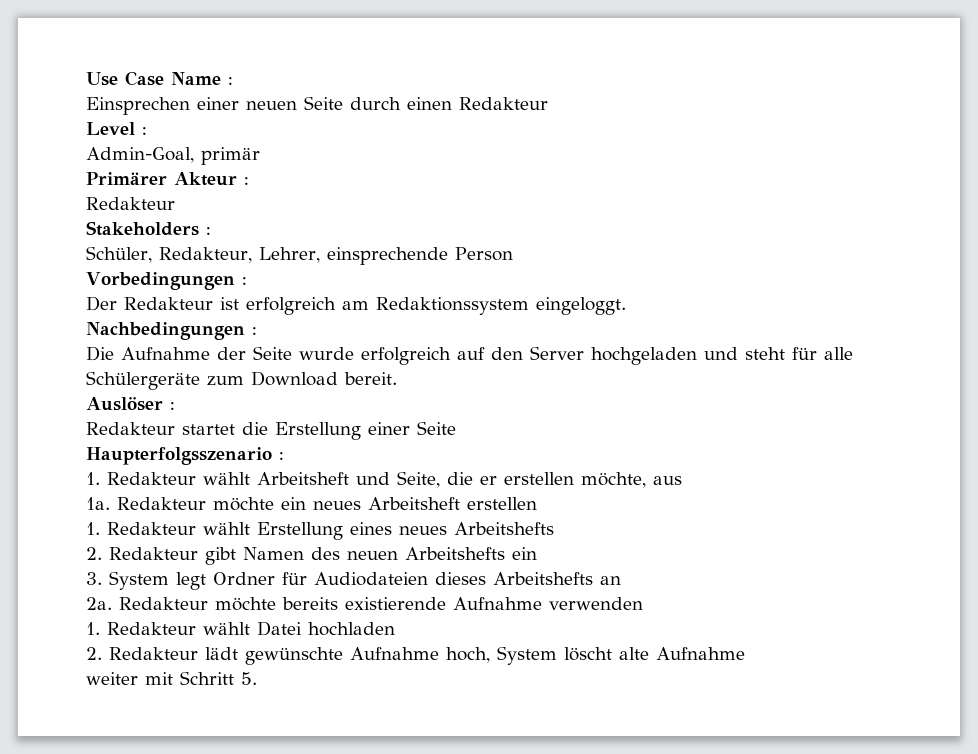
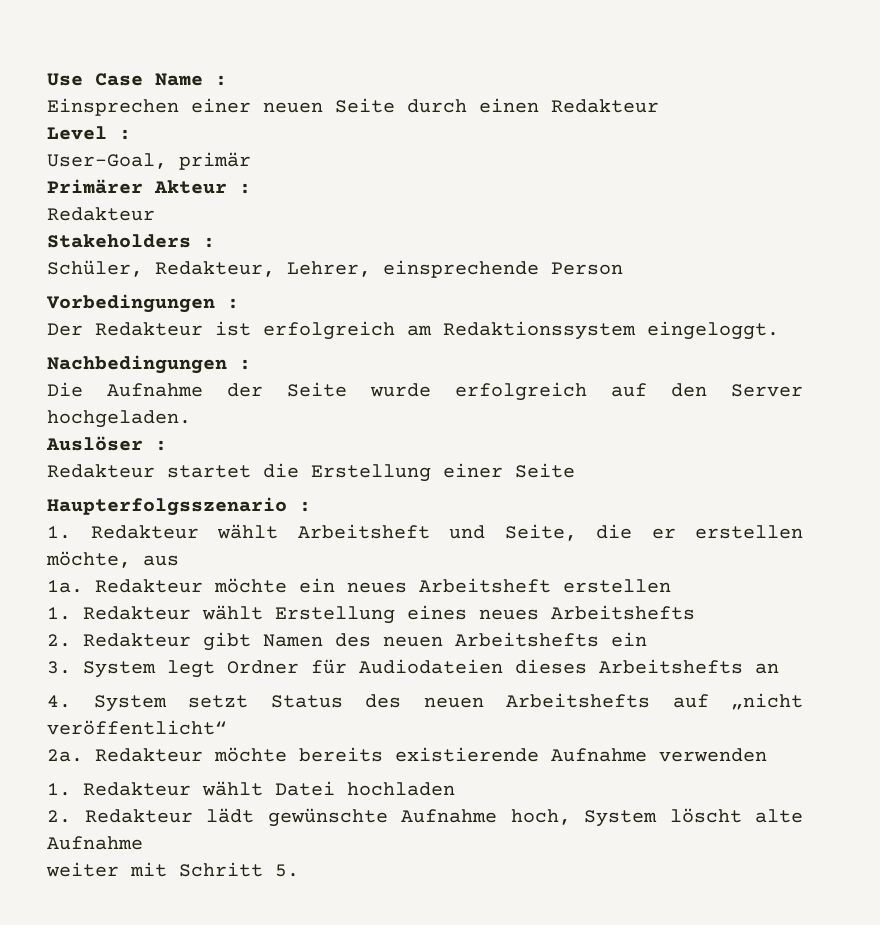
[86,147,194,163] Admin-Goal, -> [47,153,167,169] User-Goal,
[591,347,853,365] [86,371,397,390] hochgeladen und steht für alle Schülergeräte zum Download bereit. -> [47,410,191,428] hochgeladen.
(621, 580) none -> [47,693,803,712] [47,720,227,735] // 4. System setzt Status des neuen Arbeitshefts auf „nicht veröffentlicht“

